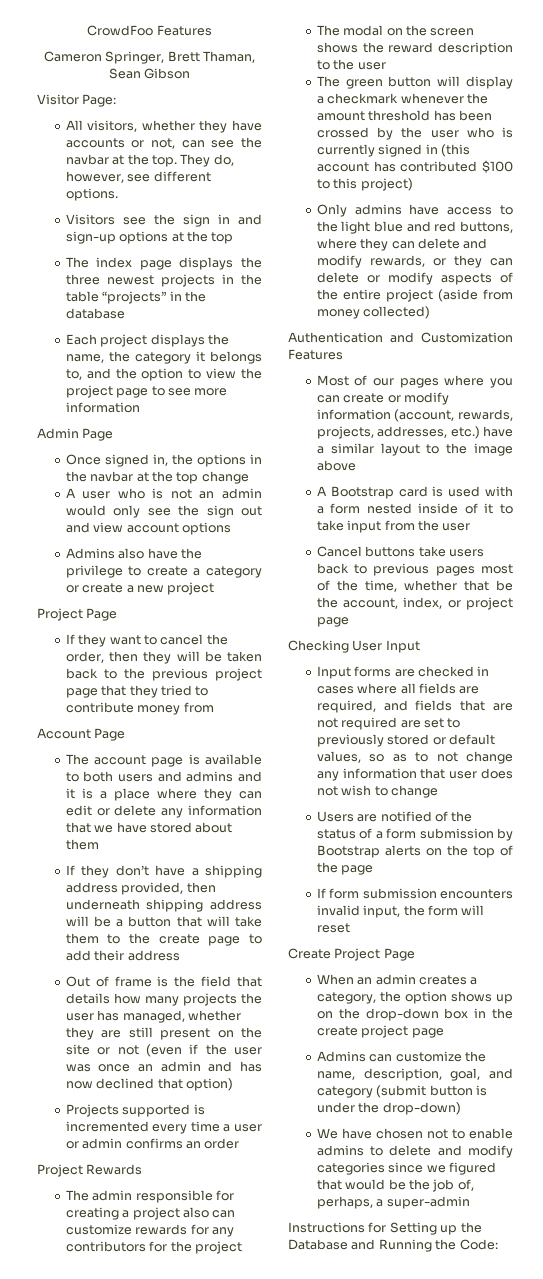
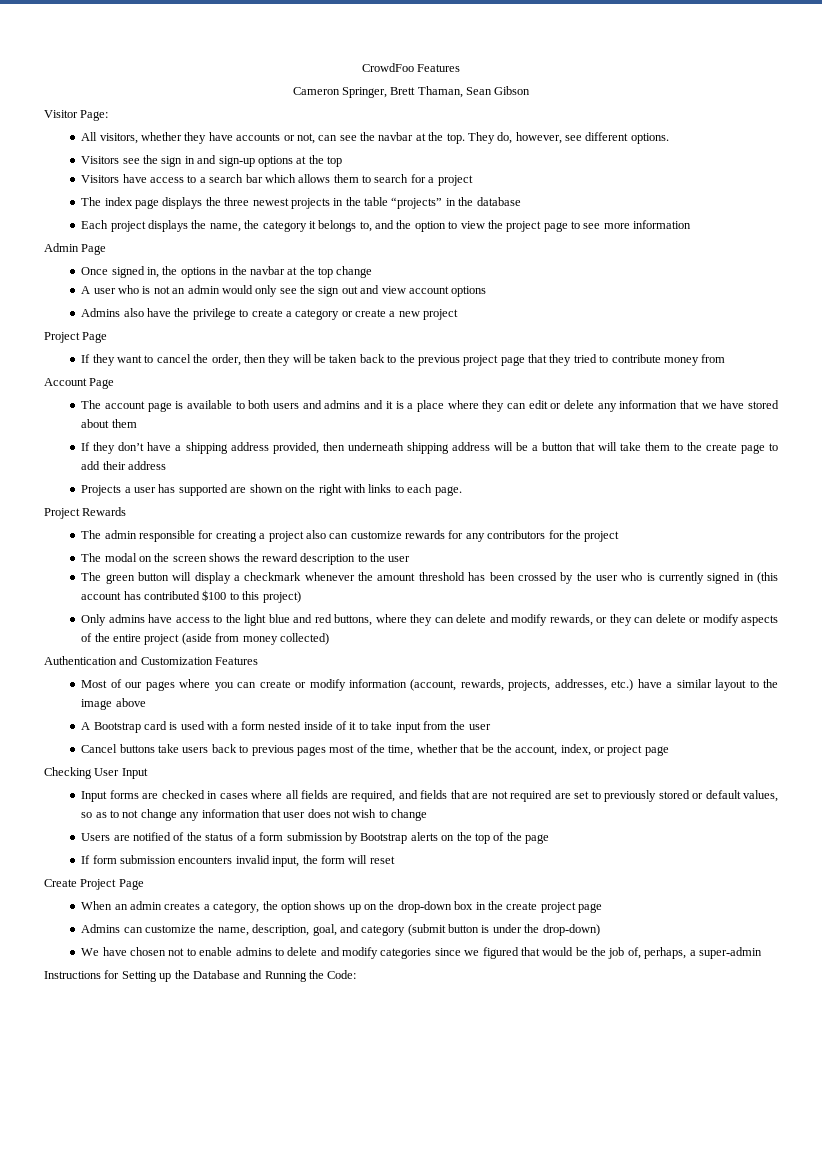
(234, 238) none -> [81,174,473,186] // Visitors have access to a search bar which allows them to search for a project
[65,976,262,987] [65,993,262,1006] [65,1010,241,1023] [65,1027,262,1040] [65,1044,262,1057] [65,1061,262,1072] [65,1078,233,1091] [65,1104,205,1117] [65,1121,263,1134] [65,1138,240,1149] Out of frame is the field that details how many projects the user has managed, whether they are still present on the site or not (even if the user was once an admin and has now declined that option) // Projects supported is incremented every time a user or admin confirms an order -> [81,484,462,496] Projects a user has supported are shown on the right with links to each page.

